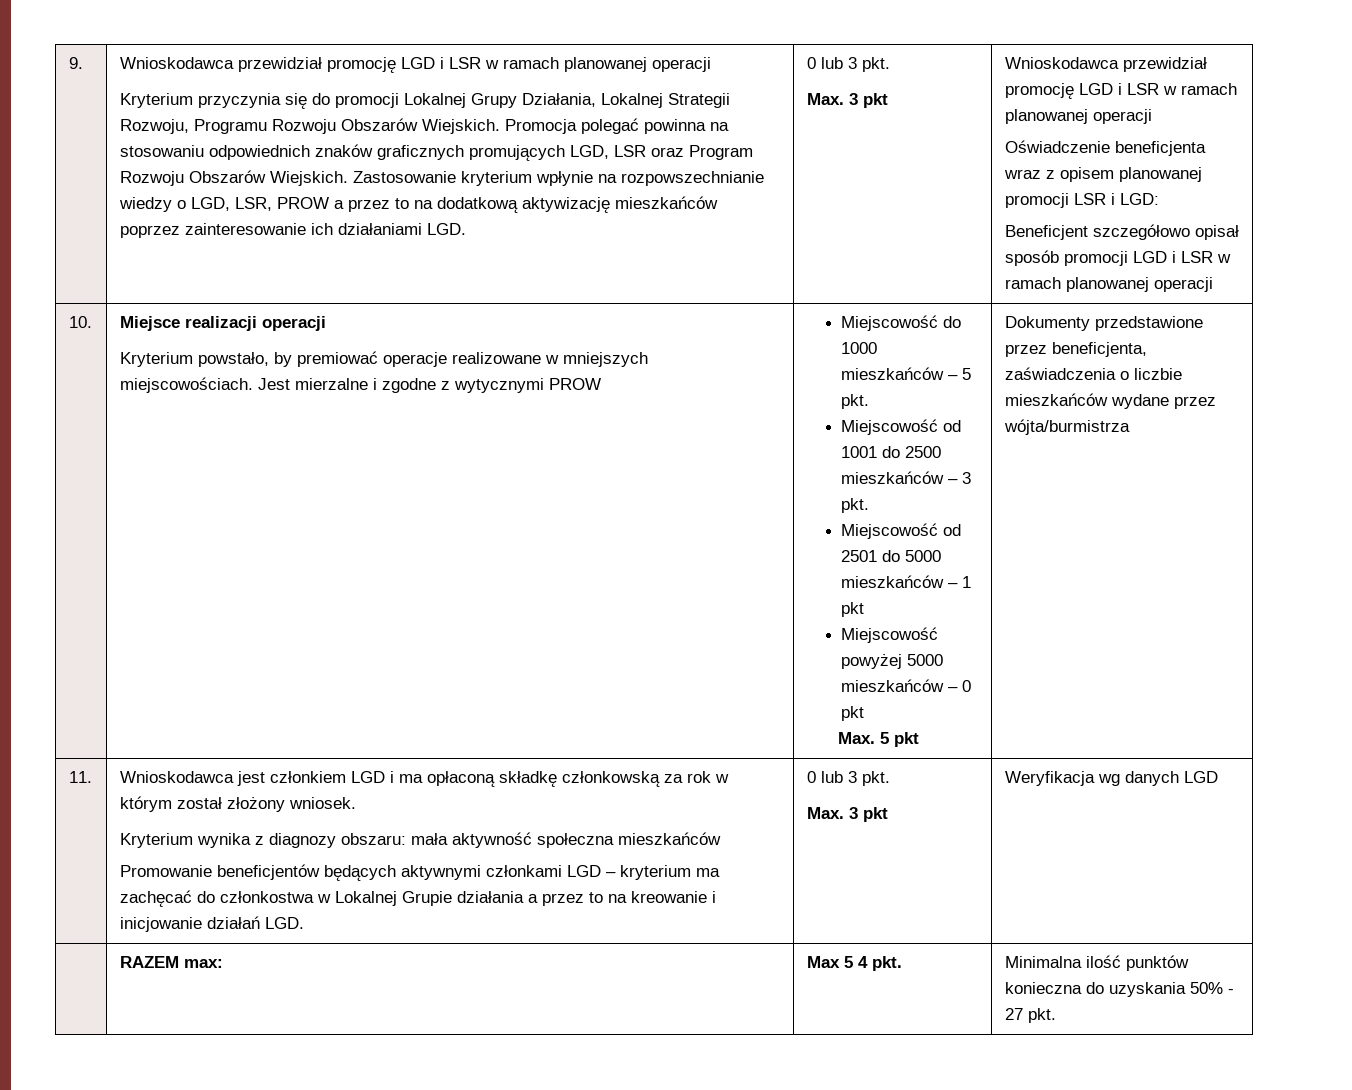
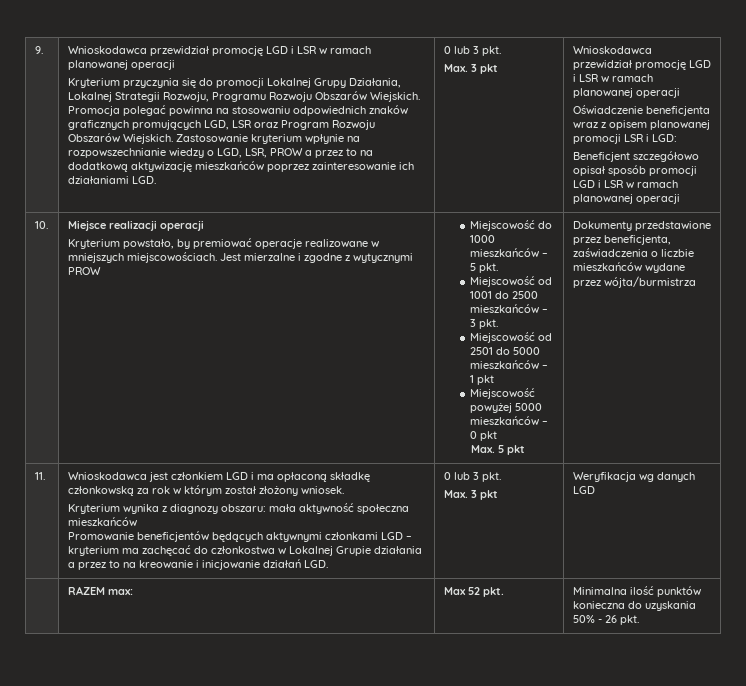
[843,956,868,968] 5 4 -> [467,587,480,595] 52
[1004,1008,1023,1020] 27 -> [604,615,617,623] 26

